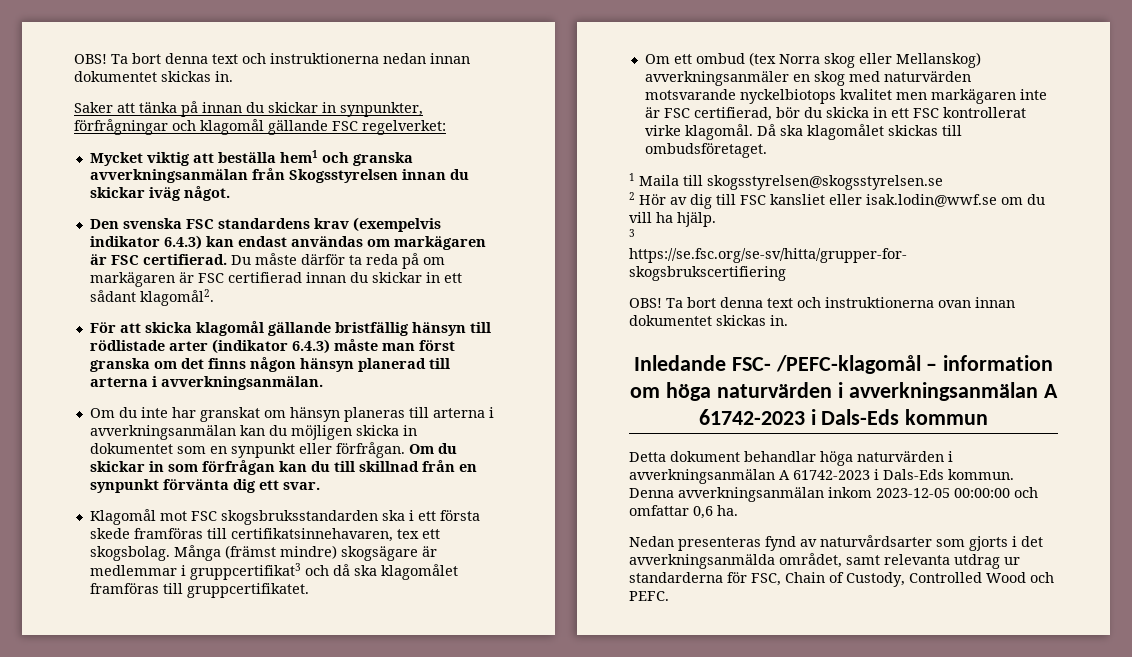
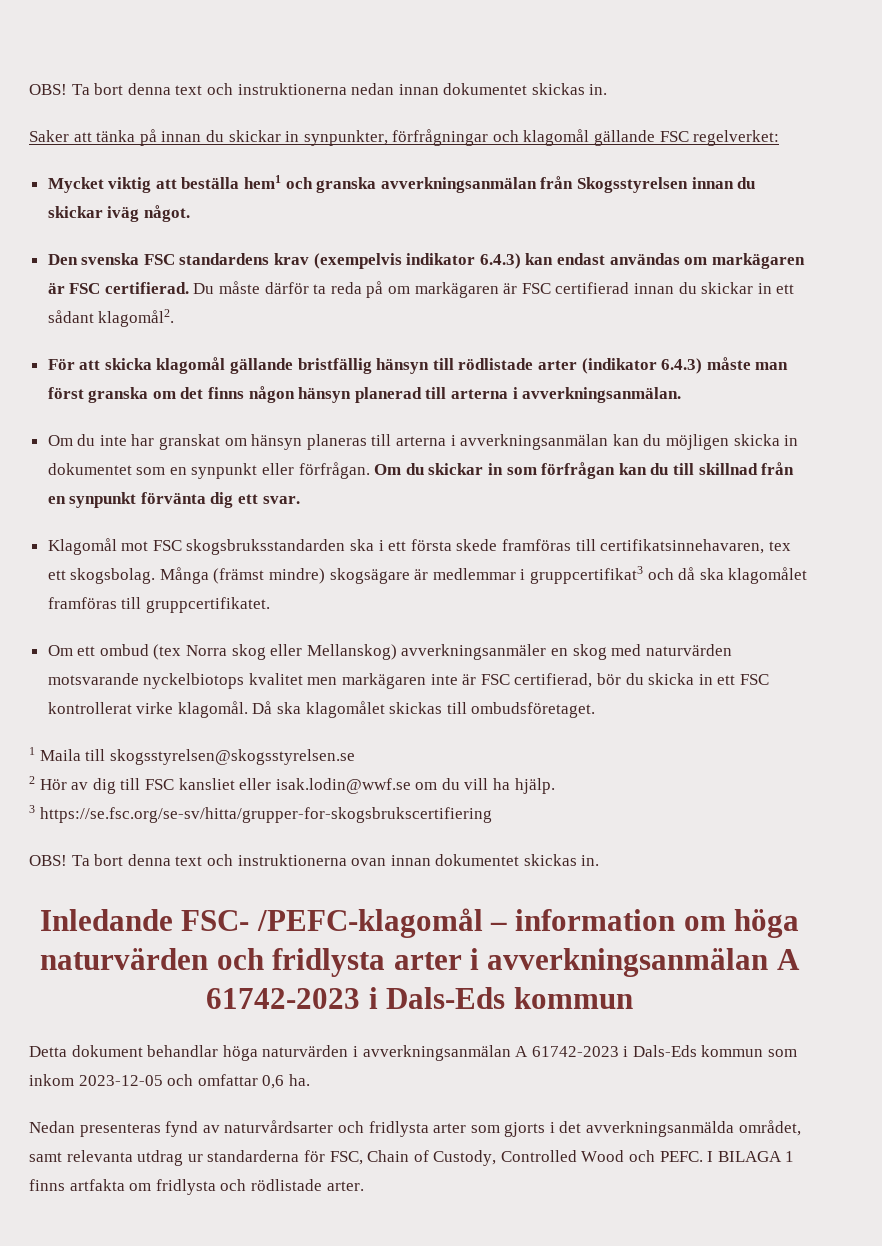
(833, 390) none -> [216,948,462,977] och fridlysta arter
[948,469,1014,480] [629,487,824,502] kommun. Denna avverkningsanmälan -> [701,1045,798,1057] kommun som
[954,488,1010,498] 00:00:00 -> (163, 1080) none
(932, 541) none -> [337,1121,467,1137] och fridlysta arter
(669, 596) none -> [707,1151,795,1162] [29,1179,364,1195] I BILAGA 1 finns artfakta om fridlysta och rödlistade arter.

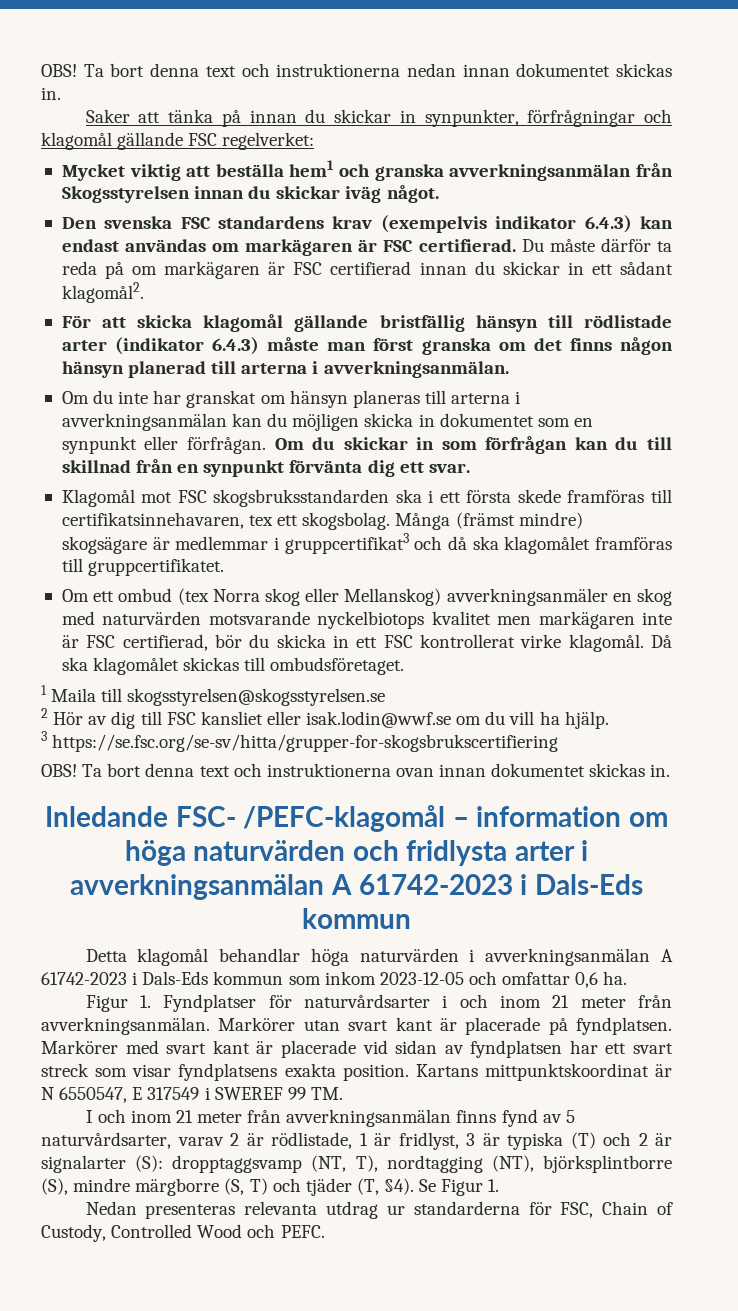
[71,1045,143,1057] dokument -> [137,948,209,966] klagomål
[29,1120,801,1137] [29,1152,62,1162] Nedan presenteras fynd av naturvårdsarter och fridlysta arter som gjorts i det avverkningsanmälda området, samt -> [85,994,673,1012] [41,1017,672,1035] [41,1040,673,1058] [41,1063,672,1081] [41,1087,343,1103] [85,1109,575,1127] [41,1132,672,1150] [41,1155,673,1173] [41,1178,500,1196] [85,1201,236,1219] Figur 1. Fyndplatser för naturvårdsarter i och inom 21 meter från avverkningsanmälan. Markörer utan svart kant är placerade på fyndplatsen. Markörer med svart kant är placerade vid sidan av fyndplatsen har ett svart streck som visar fyndplatsens exakta position. Kartans mittpunktskoordinat är N 6550547, E 317549 i SWEREF 99 TM. // I och inom 21 meter från avverkningsanmälan finns fynd av 5 naturvårdsarter, varav 2 är rödlistade, 1 är fridlyst, 3 är typiska (T) och 2 är signalarter (S): dropptaggsvamp (NT, T), nordtagging (NT), björksplintborre (S), mindre märgborre (S, T) och tjäder (T, §4). Se Figur 1. // Nedan presenteras
[707,1151,795,1162] [29,1179,364,1195] I BILAGA 1 finns artfakta om fridlysta och rödlistade arter. -> (325, 1231) none

